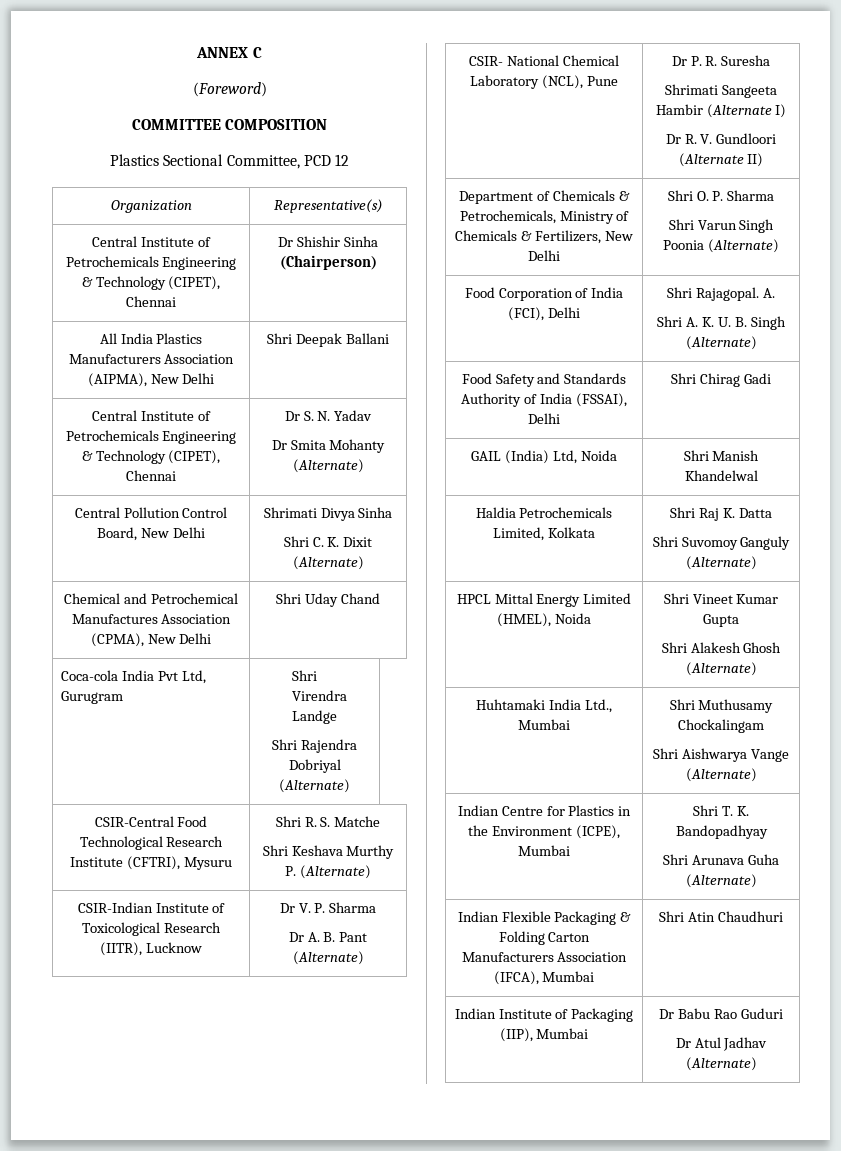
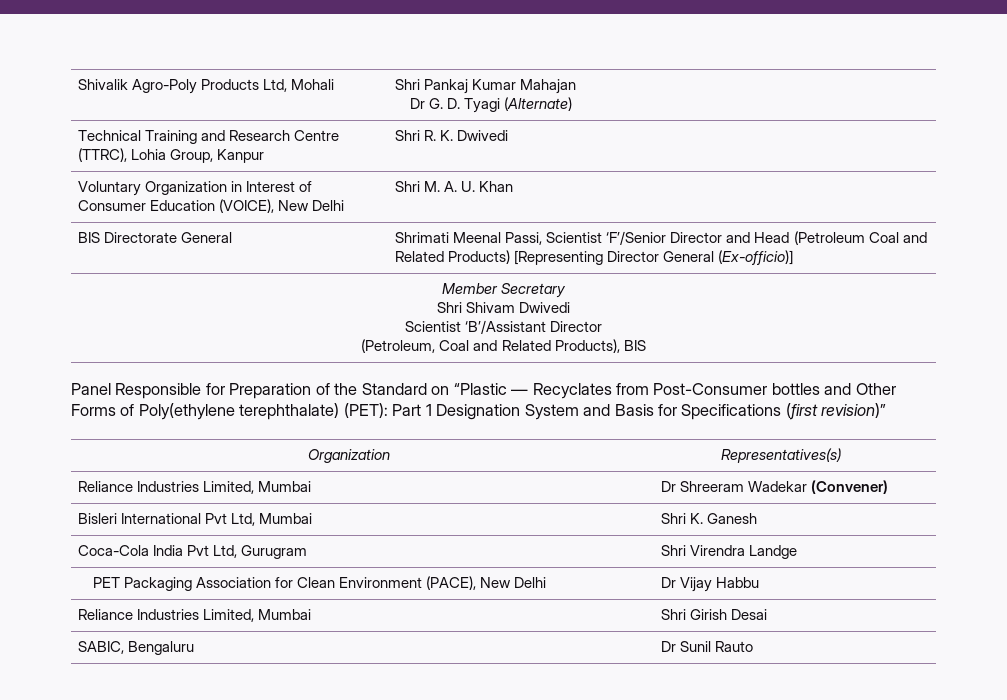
[196,47,262,58] [192,82,267,97] [131,119,328,130] [109,154,350,169] [110,200,192,213] [273,199,383,213] [92,236,211,247] [65,256,237,270] [81,276,221,290] [126,296,176,307] [278,236,378,247] [279,255,377,270] [99,333,203,344] [68,354,235,364] [87,373,215,387] [267,333,389,347] [92,410,211,421] [65,430,237,444] [81,450,221,464] [126,470,176,481] [284,410,373,421] [271,439,386,453] [292,459,364,473] [74,507,228,518] [97,527,205,541] [263,507,393,521] [283,536,373,547] [292,556,364,570] [64,593,238,604] [71,614,232,624] [90,633,212,647] [276,593,380,607] [61,670,119,681] ANNEX C // (Foreword) // COMMITTEE COMPOSITION // Plastics Sectional Committee, PCD 12 // Organization | Representative(s) // Central Institute of Petrochemicals Engineering & Technology (CIPET), Chennai | Dr Shishir Sinha (Chairperson) // All India Plastics Manufacturers Association (AIPMA), New Delhi | Shri Deepak Ballani // Central Institute of Petrochemicals Engineering & Technology (CIPET), Chennai | Dr S. N. Yadav // Dr Smita Mohanty (Alternate) // Central Pollution Control Board, New Delhi | Shrimati Divya Sinha // Shri C. K. Dixit (Alternate) // Chemical and Petrochemical Manufactures Association (CPMA), New Delhi | Shri Uday Chand // Coca-cola -> [78,79,335,94] [395,79,577,94] [409,97,572,113] [78,130,340,144] [78,148,265,163] [395,130,509,141] [78,181,313,196] [78,199,345,213] [395,181,514,192] [78,232,233,243] [395,231,927,245] [395,250,794,265] [441,283,567,298] [436,302,571,313] [404,320,603,334] [361,339,646,353] [71,383,896,399] [71,403,887,420] [307,449,390,463] [720,448,841,463] [78,481,312,494] [661,480,889,494] [78,513,313,526] [661,513,758,524] [78,545,150,556] Shivalik Agro-Poly Products Ltd, Mohali | Shri Pankaj Kumar Mahajan // Dr G. D. Tyagi (Alternate) // Technical Training and Research Centre (TTRC), Lohia Group, Kanpur | Shri R. K. Dwivedi // Voluntary Organization in Interest of Consumer Education (VOICE), New Delhi | Shri M. A. U. Khan // BIS Directorate General | Shrimati Meenal Passi, Scientist ‘F’/Senior Director and Head (Petroleum Coal and Related Products) [Representing Director General (Ex-officio)] // Member Secretary // Shri Shivam Dwivedi // Scientist ‘B’/Assistant Director // (Petroleum, Coal and Related Products), BIS // Panel Responsible for Preparation of the Standard on “Plastic — Recyclates from Post-Consumer bottles and Other Forms of Poly(ethylene terephthalate) (PET): Part 1 Designation System and Basis for Specifications (first revision)” // Organization | Representatives(s) // Reliance Industries Limited, Mumbai | Dr Shreeram Wadekar (Convener) // Bisleri International Pvt Ltd, Mumbai | Shri K. Ganesh // Coca-Cola
[272,739,357,753] [288,759,341,773] [279,779,350,793] [94,816,208,827] [79,836,224,850] [70,856,232,870] [275,816,381,827] [262,845,395,859] [285,865,371,879] [77,902,226,913] [82,922,221,936] [100,942,202,956] [279,902,377,913] [288,932,368,942] [292,951,364,965] [469,55,619,66] [470,75,618,89] [671,55,771,66] [665,84,777,98] [655,104,787,118] [665,133,777,144] [678,153,764,167] [459,190,630,204] [459,210,630,224] [455,230,633,244] [528,250,560,261] [667,190,775,201] [668,219,775,233] [663,239,779,253] [464,287,624,301] [508,307,580,321] [667,287,775,301] [657,316,786,330] [685,336,757,350] [461,373,627,387] [461,393,627,407] [528,413,560,424] [671,373,771,387] [471,450,617,464] [683,450,760,461] [684,470,758,481] [475,507,613,518] [493,527,595,541] [670,507,772,521] [652,536,791,550] [685,556,757,570] [456,593,632,607] [497,613,591,627] [663,593,779,604] [703,614,739,627] [661,642,782,653] [685,662,757,676] [476,699,612,713] [518,719,570,730] [669,699,774,713] [678,719,764,733] [653,748,789,762] [685,768,757,782] [457,805,632,816] [468,825,620,839] [518,845,570,856] [693,805,749,816] [675,825,768,839] [663,854,779,865] [685,874,757,888] [457,911,632,925] [498,931,591,945] [461,952,628,962] [493,971,595,985] [659,911,783,922] [454,1008,634,1022] [499,1028,589,1042] [659,1008,783,1019] [675,1037,768,1051] [685,1057,757,1071] // Shri Rajendra Dobriyal (Alternate) // CSIR-Central Food Technological Research Institute (CFTRI), Mysuru | Shri R. S. Matche // Shri Keshava Murthy P. (Alternate) // CSIR-Indian Institute of Toxicological Research (IITR), Lucknow | Dr V. P. Sharma // Dr A. B. Pant (Alternate) // CSIR- National Chemical Laboratory (NCL), Pune | Dr P. R. Suresha // Shrimati Sangeeta Hambir (Alternate I) // Dr R. V. Gundloori (Alternate II) // Department of Chemicals & Petrochemicals, Ministry of Chemicals & Fertilizers, New Delhi | Shri O. P. Sharma // Shri Varun Singh Poonia (Alternate) // Food Corporation of India (FCI), Delhi | Shri Rajagopal. A. // Shri A. K. U. B. Singh (Alternate) // Food Safety and Standards Authority of India (FSSAI), Delhi | Shri Chirag Gadi // GAIL (India) Ltd, Noida | Shri Manish Khandelwal // Haldia Petrochemicals Limited, Kolkata | Shri Raj K. Datta // Shri Suvomoy Ganguly (Alternate) // HPCL Mittal Energy Limited (HMEL), Noida | Shri Vineet Kumar Gupta // Shri Alakesh Ghosh (Alternate) // Huhtamaki India Ltd., Mumbai | Shri Muthusamy Chockalingam // Shri Aishwarya Vange (Alternate) // Indian Centre for Plastics in the Environment (ICPE), Mumbai | Shri T. K. Bandopadhyay // Shri Arunava Guha (Alternate) // Indian Flexible Packaging & Folding Carton Manufacturers Association (IFCA), Mumbai | Shri Atin Chaudhuri // Indian Institute of Packaging (IIP), Mumbai | Dr Babu Rao Guduri // Dr Atul Jadhav (Alternate) -> [92,576,547,591] [661,577,760,592] [78,609,312,622] [661,609,768,620] [78,641,195,655] [661,641,754,652] // PET Packaging Association for Clean Environment (PACE), New Delhi | Dr Vijay Habbu // Reliance Industries Limited, Mumbai | Shri Girish Desai // SABIC, Bengaluru | Dr Sunil Rauto

